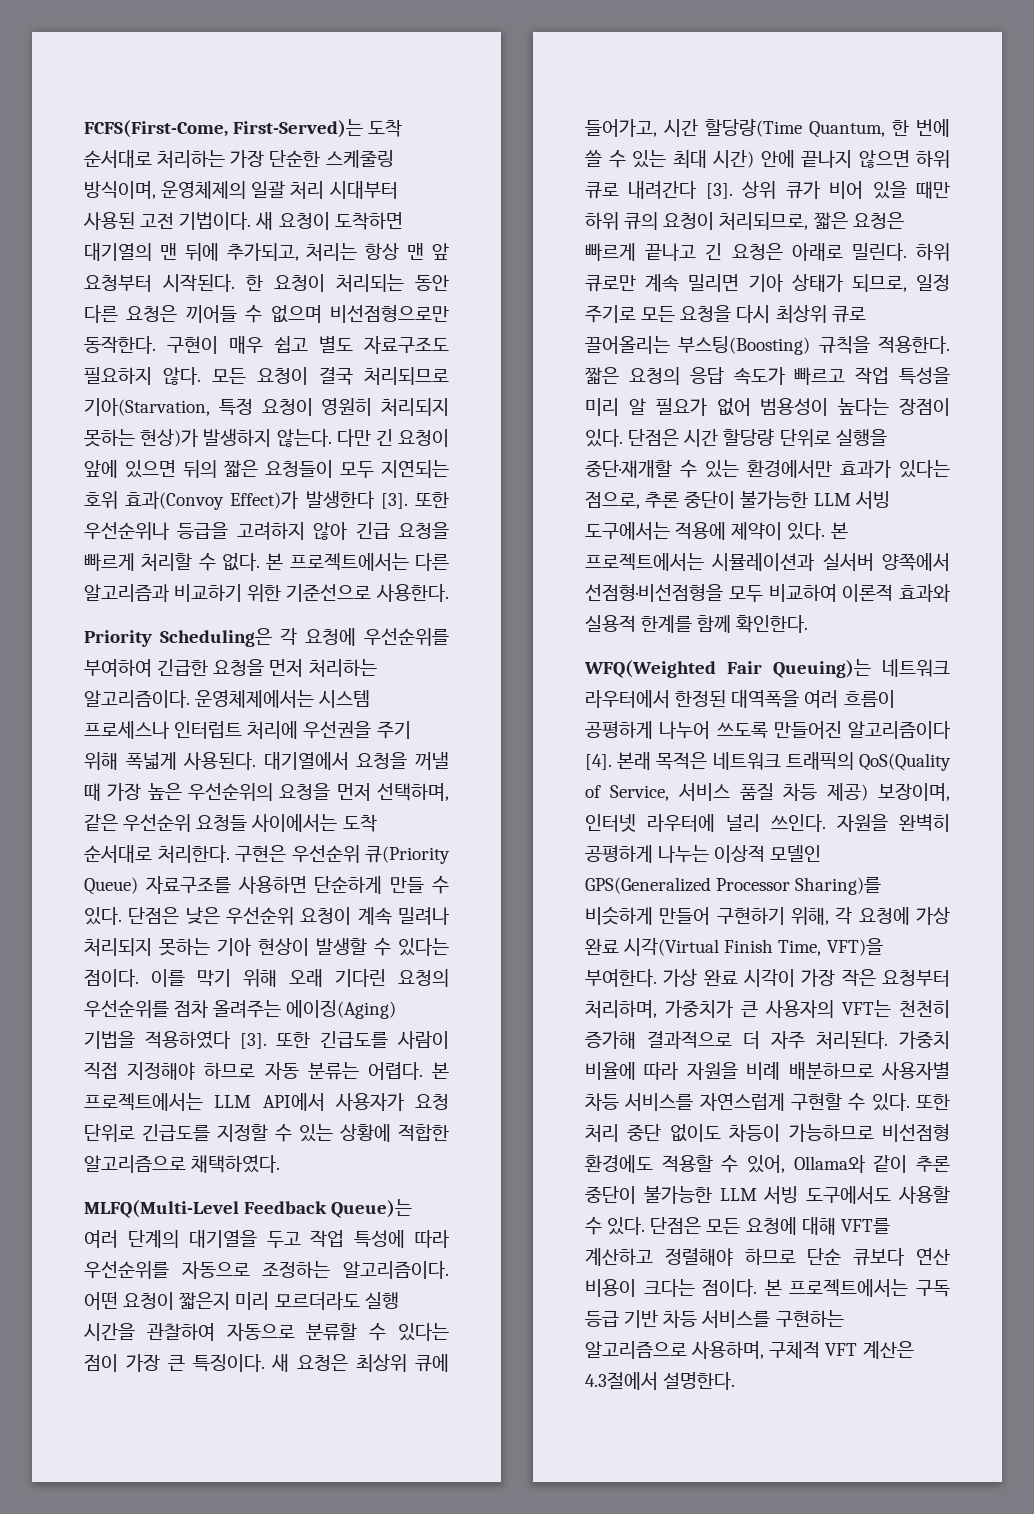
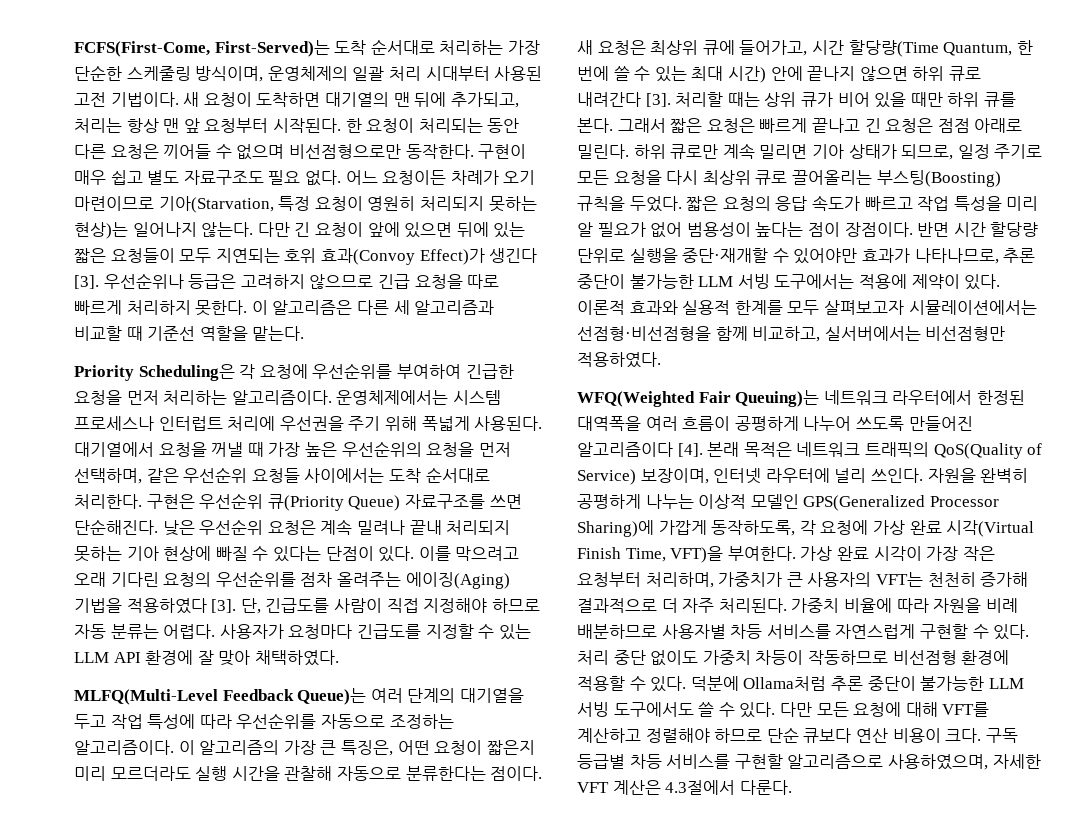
[84,367,449,385] 필요하지 않다. 모든 요청이 결국 처리되므로 -> [268,170,536,186] [74,196,154,211] 필요 없다. 어느 요청이든 차례가 오기 마련이므로
[140,429,272,447] 현상)가 발생하지 -> [74,222,197,239] 현상)는 일어나지
[183,460,217,478] 뒤의 -> [456,222,526,238] 뒤에 있는
[305,491,449,509] [84,522,449,540] [84,553,449,571] [84,584,449,602] 발생한다 [3]. 또한 우선순위나 등급을 고려하지 않아 긴급 요청을 빠르게 처리할 수 없다. 본 프로젝트에서는 다른 알고리즘과 비교하기 위한 기준선으로 사용한다. -> [489,248,538,263] [74,273,500,289] [74,300,495,316] [74,326,305,341] 생긴다 [3]. 우선순위나 등급은 고려하지 않으므로 긴급 요청을 따로 빠르게 처리하지 못한다. 이 알고리즘은 다른 세 알고리즘과 비교할 때 기준선 역할을 맡는다.
[237,876,450,894] [84,907,180,925] 사용하면 단순하게 만들 수 있다. 단점은 -> [489,494,522,509] [74,519,158,535] 쓰면 단순해진다.
[300,907,352,925] 요청이 -> [267,520,316,535] 요청은
(449, 916) none -> [409,520,442,535] 끝내
[258,938,449,956] [84,969,277,987] 현상이 발생할 수 있다는 점이다. 이를 막기 위해 -> [163,546,520,562] 현상에 빠질 수 있다는 단점이 있다. 이를 막으려고
[276,1032,311,1048] 또한 -> [240,598,261,614] 단,
[432,1062,449,1079] [84,1093,449,1111] [84,1124,449,1142] [84,1155,186,1173] 본 프로젝트에서는 LLM API에서 사용자가 요청 단위로 긴급도를 지정할 수 있는 상황에 적합한 알고리즘으로 -> [219,624,531,640] [74,650,251,666] 사용자가 요청마다 긴급도를 지정할 수 있는 LLM API 환경에 잘 맞아
(450, 1270) none -> [178,740,393,756] 이 알고리즘의 가장 큰 특징은,
[146,1323,450,1341] [84,1354,265,1372] 관찰하여 자동으로 분류할 수 있다는 점이 가장 큰 특징이다. -> [284,766,543,781] 관찰해 자동으로 분류한다는 점이다.
(733, 191) none -> [675,92,760,107] 처리할 때는
[624,212,809,230] 큐의 요청이 처리되므로, -> [983,92,1016,107] [577,118,666,133] 큐를 본다. 그래서
(783, 251) none -> [937,118,970,133] 점점
[878,336,950,354] 적용한다. -> [629,196,682,212] 두었다.
[899,398,950,416] [585,429,680,447] 장점이 있다. 단점은 -> [807,222,950,237] 점이 장점이다. 반면
[705,460,950,478] [585,491,640,509] 있는 환경에서만 효과가 있다는 점으로, -> [793,248,999,264] 있어야만 효과가 나타나므로,
[830,522,848,539] [585,553,950,571] [585,584,950,602] [585,615,809,633] 본 프로젝트에서는 시뮬레이션과 실서버 양쪽에서 선점형·비선점형을 모두 비교하여 이론적 효과와 실용적 한계를 함께 확인한다. -> [577,300,1037,315] [577,326,1006,342] [577,352,661,368] 이론적 효과와 실용적 한계를 모두 살펴보고자 시뮬레이션에서는 선점형·비선점형을 함께 비교하고, 실서버에서는 비선점형만 적용하였다.
[609,783,869,801] Service, 서비스 품질 차등 제공) -> [577,469,636,485] Service)
[795,877,882,895] [585,906,829,925] Sharing)를 비슷하게 만들어 구현하기 위해, -> [577,520,796,537] Sharing)에 가깝게 동작하도록,
[916,1094,950,1110] 또한 -> (1030, 632) none
[729,1124,950,1142] [585,1155,908,1173] 차등이 가능하므로 비선점형 환경에도 적용할 수 있어, Ollama와 같이 -> [702,650,1010,665] [577,676,827,692] 가중치 차등이 작동하므로 비선점형 환경에 적용할 수 있다. 덕분에 Ollama처럼
[898,1186,950,1204] [585,1217,702,1235] 사용할 수 있다. 단점은 -> [698,702,812,718] 쓸 수 있다. 다만
[643,1279,950,1297] [585,1310,844,1328] [585,1341,821,1359] 크다는 점이다. 본 프로젝트에서는 구독 등급 기반 차등 서비스를 구현하는 알고리즘으로 사용하며, 구체적 -> [945,728,1018,743] [577,754,1041,770] 크다. 구독 등급별 차등 서비스를 구현할 알고리즘으로 사용하였으며, 자세한
[663,1372,736,1390] 설명한다. -> [739,780,792,795] 다룬다.

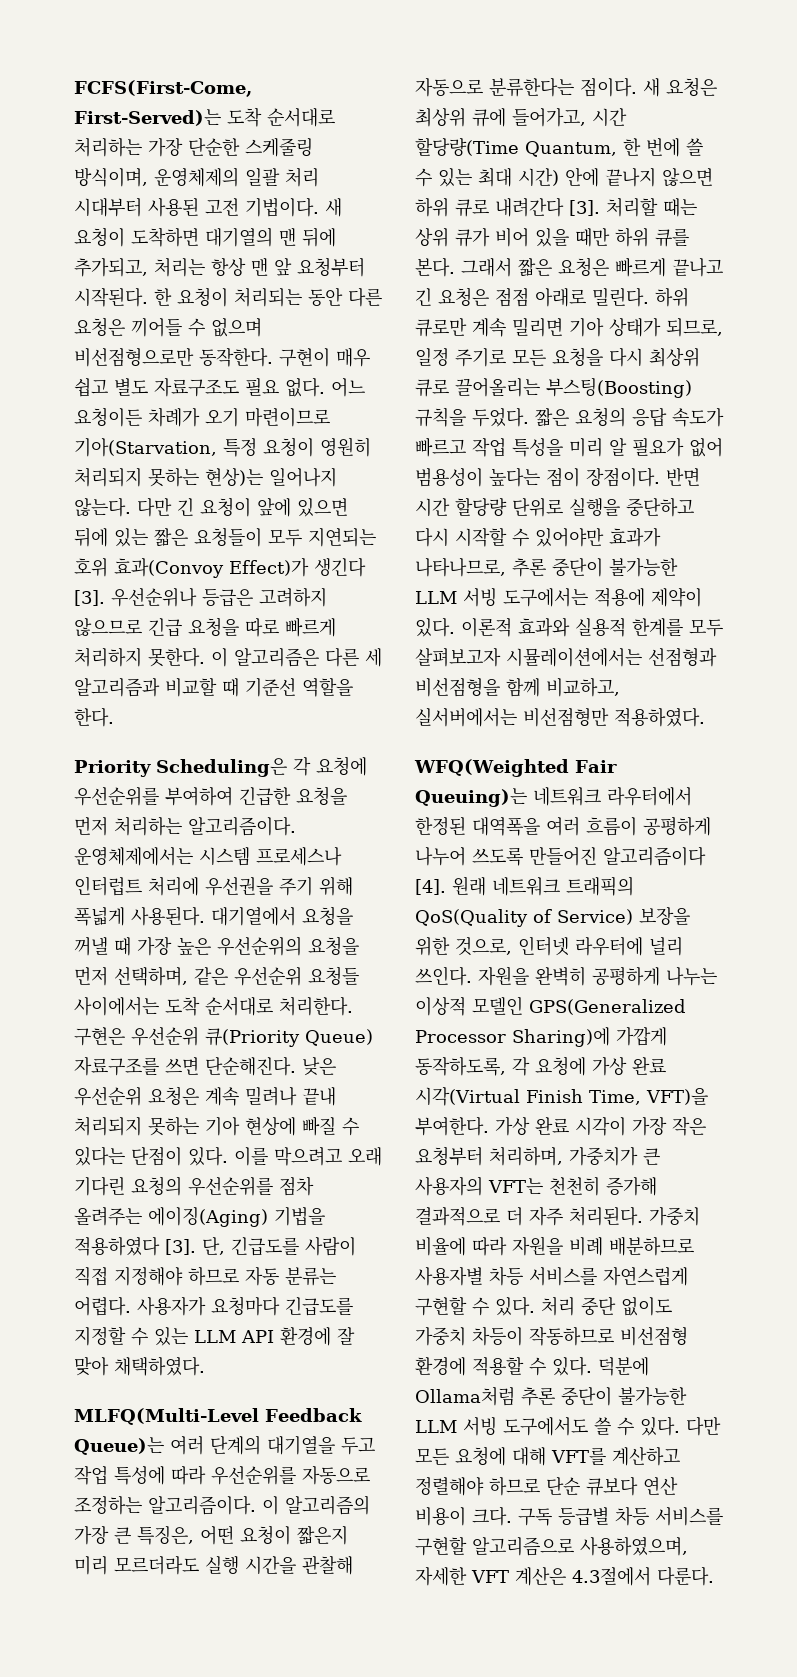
[252,326,305,341] 맡는다. -> [74,707,114,727] 한다.
[682,248,769,263] 중단·재개할 -> [626,498,694,517] [415,527,507,547] 중단하고 다시 시작할
[577,326,711,341] 선점형·비선점형을 -> [648,648,717,667] [415,678,500,697] 선점형과 비선점형을
[707,442,792,457] 본래 목적은 -> [452,876,486,896] 원래
[640,468,709,484] 보장이며, -> [639,907,690,926] [415,936,512,956] 보장을 위한 것으로,

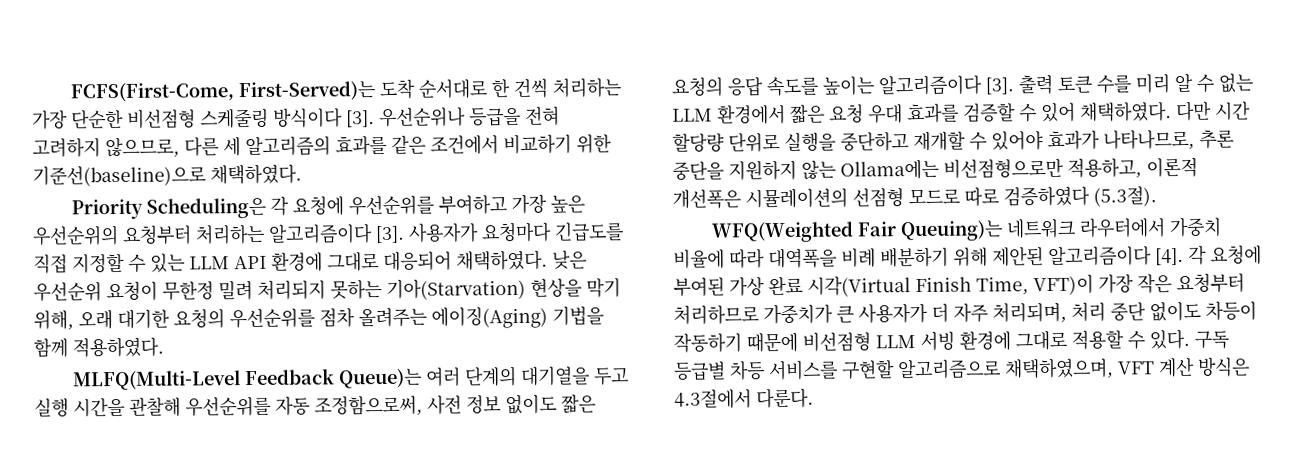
(335, 117) none -> [490,78,548,99] 한 건씩
[245,137,313,157] [74,167,319,187] [74,197,342,217] [74,227,336,247] [74,257,365,277] [74,287,382,307] [74,317,262,337] [74,347,370,367] [74,377,365,397] [74,407,330,427] [74,437,371,457] [74,467,337,487] [74,497,348,517] [74,527,376,547] [74,557,366,578] [74,587,327,607] [74,617,336,637] [74,647,382,667] [74,678,353,697] [74,707,114,727] 스케줄링 방식이며, 운영체제의 일괄 처리 시대부터 사용된 고전 기법이다. 새 요청이 도착하면 대기열의 맨 뒤에 추가되고, 처리는 항상 맨 앞 요청부터 시작된다. 한 요청이 처리되는 동안 다른 요청은 끼어들 수 없으며 비선점형으로만 동작한다. 구현이 매우 쉽고 별도 자료구조도 필요 없다. 어느 요청이든 차례가 오기 마련이므로 기아(Starvation, 특정 요청이 영원히 처리되지 못하는 현상)는 일어나지 않는다. 다만 긴 요청이 앞에 있으면 뒤에 있는 짧은 요청들이 모두 지연되는 호위 효과(Convoy Effect)가 생긴다 [3]. 우선순위나 등급은 고려하지 않으므로 긴급 요청을 따로 빠르게 처리하지 못한다. 이 알고리즘은 다른 세 알고리즘과 비교할 때 기준선 역할을 한다. -> [127,105,560,129] [32,134,612,159] [32,163,302,187] 비선점형 스케줄링 방식이다 [3]. 우선순위나 등급을 전혀 고려하지 않으므로, 다른 세 알고리즘의 효과를 같은 조건에서 비교하기 위한 기준선(baseline)으로 채택하였다.
[165,786,347,806] [74,816,296,836] [74,847,342,866] [74,876,353,896] [74,906,353,926] [74,936,359,956] [74,966,359,986] [74,996,353,1016] [74,1027,373,1047] [74,1056,336,1076] [74,1086,336,1106] [74,1116,359,1136] [74,1146,382,1166] [74,1176,125,1196] 부여하여 긴급한 요청을 먼저 처리하는 알고리즘이다. 운영체제에서는 시스템 프로세스나 인터럽트 처리에 우선권을 주기 위해 폭넓게 사용된다. 대기열에서 요청을 꺼낼 때 가장 높은 우선순위의 요청을 먼저 선택하며, 같은 우선순위 요청들 사이에서는 도착 순서대로 처리한다. 구현은 우선순위 큐(Priority Queue) 자료구조를 쓰면 단순해진다. 낮은 우선순위 요청은 계속 밀려나 끝내 처리되지 못하는 기아 현상에 빠질 수 있다는 단점이 있다. 이를 막으려고 오래 기다린 -> [437,194,585,215] [32,221,624,246] [33,249,587,274] [33,278,621,302] [33,309,170,331] 부여하고 가장 높은 우선순위의 요청부터 처리하는 알고리즘이다 [3]. 사용자가 요청마다 긴급도를 직접 지정할 수 있는 LLM API 환경에 그대로 대응되어 채택하였다. 낮은 우선순위 요청이 무한정 밀려 처리되지 못하는 기아(Starvation) 현상을 막기 위해, 오래 대기한
[74,1236,356,1256] [74,1266,336,1286] [74,1296,353,1316] [74,1326,355,1346] [74,1356,205,1376] 적용하였다 [3]. 단, 긴급도를 사람이 직접 지정해야 하므로 자동 분류는 어렵다. 사용자가 요청마다 긴급도를 지정할 수 있는 LLM API 환경에 잘 맞아 채택하였다. -> [33,336,164,358] 함께 적용하였다.
[74,1465,370,1485] [74,1495,370,1515] [74,1525,348,1545] [74,1555,353,1575] [415,77,717,97] [415,108,627,127] [415,138,703,157] [415,167,713,187] [415,197,697,217] [415,228,689,247] [415,257,723,277] [415,287,689,307] [415,318,723,337] [415,347,700,367] [415,377,692,398] [415,407,724,427] [415,437,723,457] [415,467,700,487] 작업 특성에 따라 우선순위를 자동으로 조정하는 알고리즘이다. 이 알고리즘의 가장 큰 특징은, 어떤 요청이 짧은지 미리 모르더라도 실행 시간을 관찰해 자동으로 분류한다는 점이다. 새 요청은 최상위 큐에 들어가고, 시간 할당량(Time Quantum, 한 번에 쓸 수 있는 최대 시간) 안에 끝나지 않으면 하위 큐로 내려간다 [3]. 처리할 때는 상위 큐가 비어 있을 때만 하위 큐를 본다. 그래서 짧은 요청은 빠르게 끝나고 긴 요청은 점점 아래로 밀린다. 하위 큐로만 계속 밀리면 기아 상태가 되므로, 일정 주기로 모든 요청을 다시 최상위 큐로 끌어올리는 부스팅(Boosting) 규칙을 두었다. 짧은 요청의 응답 속도가 빠르고 작업 특성을 미리 알 필요가 없어 범용성이 높다는 점이 장점이다. 반면 -> [34,394,596,417] [671,73,1253,97] [672,100,1212,125] 실행 시간을 관찰해 우선순위를 자동 조정함으로써, 사전 정보 없이도 짧은 요청의 응답 속도를 높이는 알고리즘이다 [3]. 출력 토큰 수를 미리 알 수 없는 LLM 환경에서 짧은 요청 우대 효과를 검증할 수 있어 채택하였다. 다만
[415,527,661,547] [415,557,678,577] [415,587,702,607] [415,617,723,637] [415,647,717,667] [415,678,620,697] [415,707,705,727] 다시 시작할 수 있어야만 효과가 나타나므로, 추론 중단이 불가능한 LLM 서빙 도구에서는 적용에 제약이 있다. 이론적 효과와 실용적 한계를 모두 살펴보고자 시뮬레이션에서는 선점형과 비선점형을 함께 비교하고, 실서버에서는 비선점형만 적용하였다. -> [913,128,1234,152] [672,157,1198,181] [672,185,1157,209] 재개할 수 있어야 효과가 나타나므로, 추론 중단을 지원하지 않는 Ollama에는 비선점형으로만 적용하고, 이론적 개선폭은 시뮬레이션의 선점형 모드로 따로 검증하였다 (5.3절).
[415,816,711,836] [415,846,706,866] [415,876,634,896] [415,907,690,927] [415,936,683,956] [415,966,717,986] [415,996,686,1016] [415,1027,667,1047] [415,1056,586,1076] 한정된 대역폭을 여러 흐름이 공평하게 나누어 쓰도록 만들어진 알고리즘이다 [4]. 원래 네트워크 트래픽의 QoS(Quality of Service) 보장을 위한 것으로, 인터넷 라우터에 널리 쓰인다. 자원을 완벽히 공평하게 나누는 이상적 모델인 GPS(Generalized Processor Sharing)에 가깝게 동작하도록, 각 요청에 -> [1168,217,1222,238] [673,244,1262,269] [673,277,725,297] 가중치 비율에 따라 대역폭을 비례 배분하기 위해 제안된 알고리즘이다 [4]. 각 요청에 부여된
[646,1088,708,1105] [415,1116,626,1136] VFT)을 부여한다. 가상 완료 시각이 -> [1033,274,1094,296] VFT)이
[489,1146,563,1166] 처리하며, -> [673,304,759,325] 처리하므로
[415,1176,657,1196] [415,1206,700,1226] [415,1236,694,1256] [415,1266,688,1286] [415,1296,672,1316] [415,1326,688,1346] [415,1356,649,1376] [415,1386,687,1406] [415,1416,721,1436] [415,1446,680,1466] [415,1476,678,1496] [415,1506,512,1526] 사용자의 VFT는 천천히 증가해 결과적으로 더 자주 처리된다. 가중치 비율에 따라 자원을 비례 배분하므로 사용자별 차등 서비스를 자연스럽게 구현할 수 있다. 처리 중단 없이도 가중치 차등이 작동하므로 비선점형 환경에 적용할 수 있다. 덕분에 Ollama처럼 추론 중단이 불가능한 LLM 서빙 도구에서도 쓸 수 있다. 다만 모든 요청에 대해 VFT를 계산하고 정렬해야 하므로 단순 큐보다 연산 비용이 크다. -> [858,300,1257,324] [673,328,1190,353] 사용자가 더 자주 처리되며, 처리 중단 없이도 차등이 작동하기 때문에 비선점형 LLM 서빙 환경에 그대로 적용할 수 있다.
[580,1537,688,1556] [415,1566,566,1586] 사용하였으며, 자세한 VFT 계산은 -> [1004,356,1250,380] 채택하였으며, VFT 계산 방식은

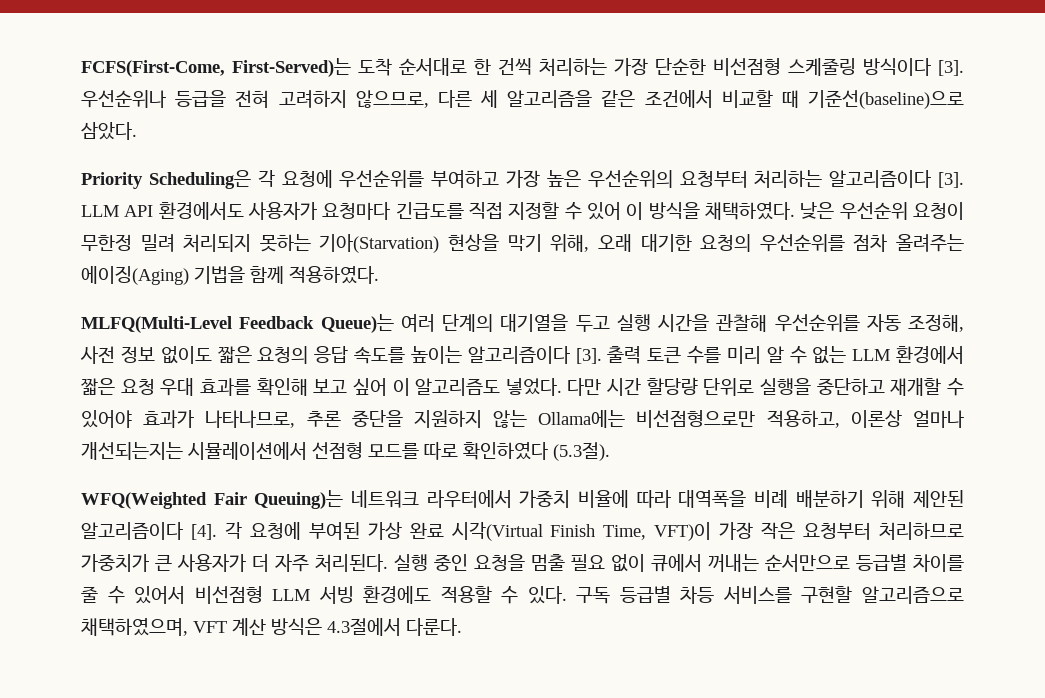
[245,134,612,157] [32,163,302,187] 알고리즘의 효과를 같은 조건에서 비교하기 위한 기준선(baseline)으로 채택하였다. -> [507,90,964,109] [81,122,137,140] 알고리즘을 같은 조건에서 비교할 때 기준선(baseline)으로 삼았다.
(405, 234) none -> [81,202,244,220] LLM API 환경에서도
[150,251,452,273] 있는 LLM API 환경에 그대로 대응되어 -> [587,202,700,220] 있어 이 방식을
[314,395,423,417] 조정함으로써, -> [908,314,964,332] 조정해,
[963,101,1172,123] 검증할 수 있어 채택하였다. -> [256,378,562,396] 확인해 보고 싶어 이 알고리즘도 넣었다.
[1146,157,1198,178] [672,185,1090,209] 이론적 개선폭은 시뮬레이션의 선점형 모드로 따로 검증하였다 -> [850,410,964,428] [81,442,548,460] 이론상 얼마나 개선되는지는 시뮬레이션에서 선점형 모드를 따로 확인하였다
[992,300,1257,324] [673,332,798,353] 처리되며, 처리 중단 없이도 차등이 작동하기 때문에 -> [315,554,964,572] [81,586,186,604] 처리된다. 실행 중인 요청을 멈출 필요 없이 큐에서 꺼내는 순서만으로 등급별 차이를 줄 수 있어서
[959,330,1067,351] 환경에 그대로 -> [363,586,432,604] 환경에도

